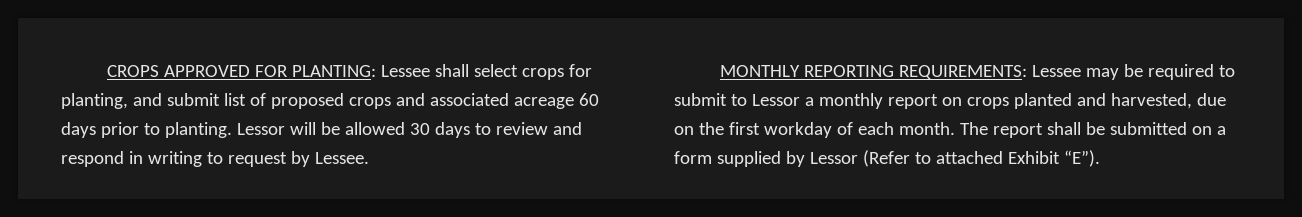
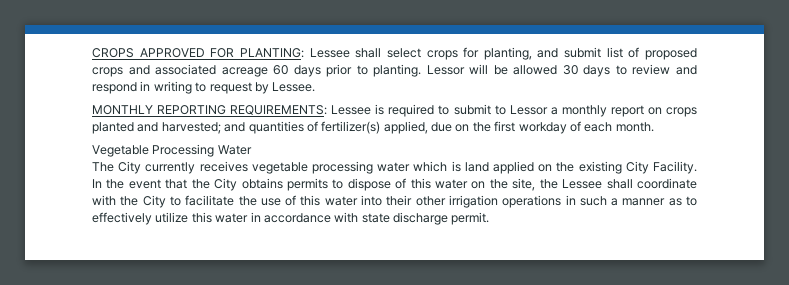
[1085,64,1143,80] may be -> [375,104,385,115] is
[1110,93,1192,109] harvested, -> [161,121,428,134] harvested; and quantities of fertilizer(s) applied,
[959,122,1226,138] [674,150,1100,167] The report shall be submitted on a form supplied by Lessor (Refer to attached Exhibit “E”). -> [92,144,252,157] [92,161,697,174] [92,178,698,191] [92,195,697,208] [92,212,490,225] // Vegetable Processing Water // The City currently receives vegetable processing water which is land applied on the existing City Facility. In the event that the City obtains permits to dispose of this water on the site, the Lessee shall coordinate with the City to facilitate the use of this water into their other irrigation operations in such a manner as to effectively utilize this water in accordance with state discharge permit.

